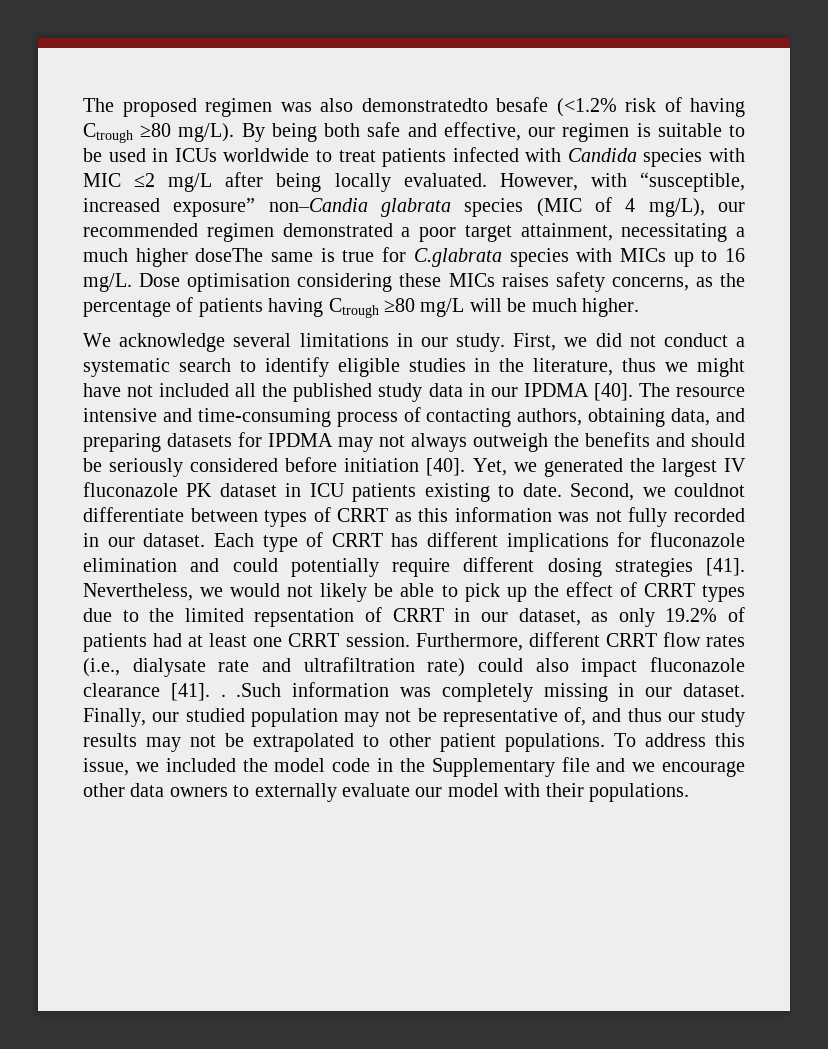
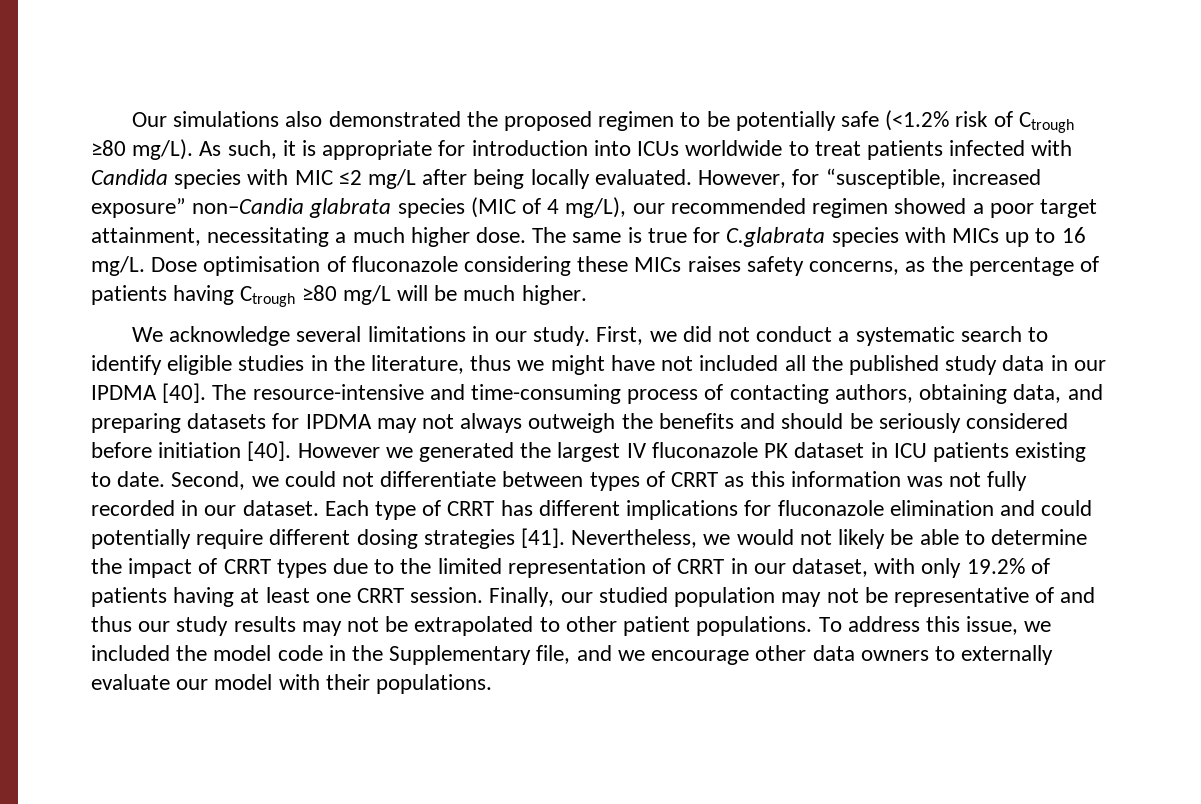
[83,97,548,117] The proposed regimen was also demonstratedto besafe -> [131,111,880,131] Our simulations also demonstrated the proposed regimen to be potentially safe
[690,98,745,117] having -> (1013, 119) none
[241,122,746,142] [83,148,169,162] By being both safe and effective, our regimen is suitable to be used in -> [199,140,631,160] As such, it is appropriate for introduction into
[590,173,627,187] with -> [792,169,820,185] for
[282,223,393,237] demonstrated -> [894,198,967,214] showed
[195,248,264,262] doseThe -> [476,227,567,243] dose. The
(291, 282) none -> [326,256,458,272] of fluconazole
[676,387,746,397] [83,408,157,422] resource intensive -> [252,384,424,400] resource-intensive
[472,458,507,476] Yet, -> [297,443,380,458] However
[674,483,745,497] couldnot -> [284,471,375,487] could not
[464,582,613,602] pick up the effect -> [990,529,1087,545] [91,558,193,578] determine the impact
[254,608,355,627] repsentation -> [507,558,646,578] representation
[591,612,609,622] as -> [874,558,916,574] with
[153,633,183,647] had -> [173,587,235,607] having
[415,632,746,651] [83,657,745,677] [83,682,745,702] Furthermore, different CRRT flow rates (i.e., dialysate rate and ultrafiltration rate) could also impact fluconazole clearance [41]. . .Such information was completely missing in our dataset. -> (484, 595) none
[564,707,586,726] of, -> [1035,587,1055,603] of
[561,757,590,772] file -> [536,645,571,664] file,

